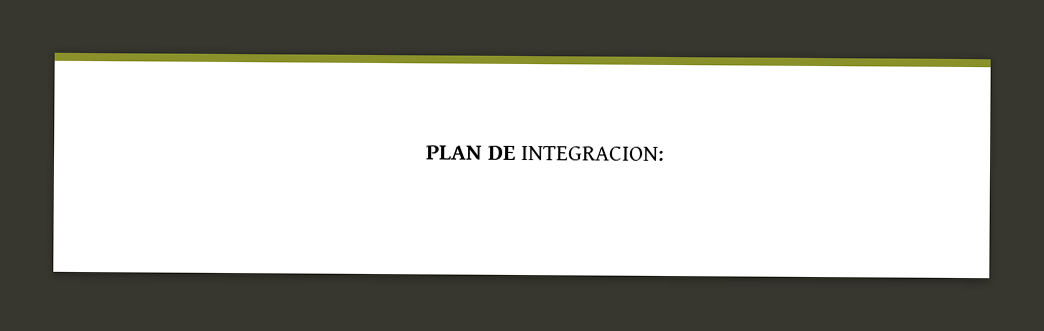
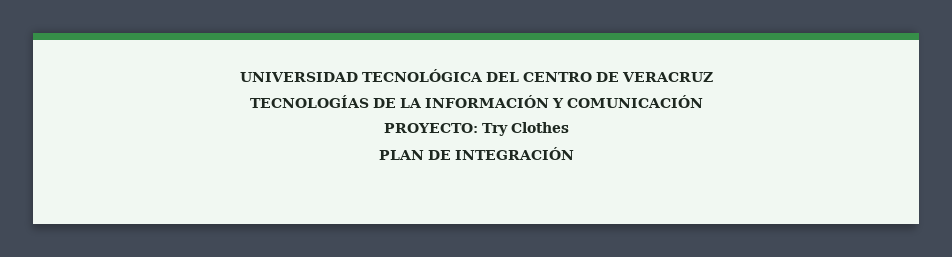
(426, 152) none -> [239,69,713,82] [249,95,703,108] [383,122,569,136] UNIVERSIDAD TECNOLÓGICA DEL CENTRO DE VERACRUZ // TECNOLOGÍAS DE LA INFORMACIÓN Y COMUNICACIÓN // PROYECTO: Try Clothes //
[520,145,665,161] INTEGRACION: -> [454,147,574,160] INTEGRACIÓN

